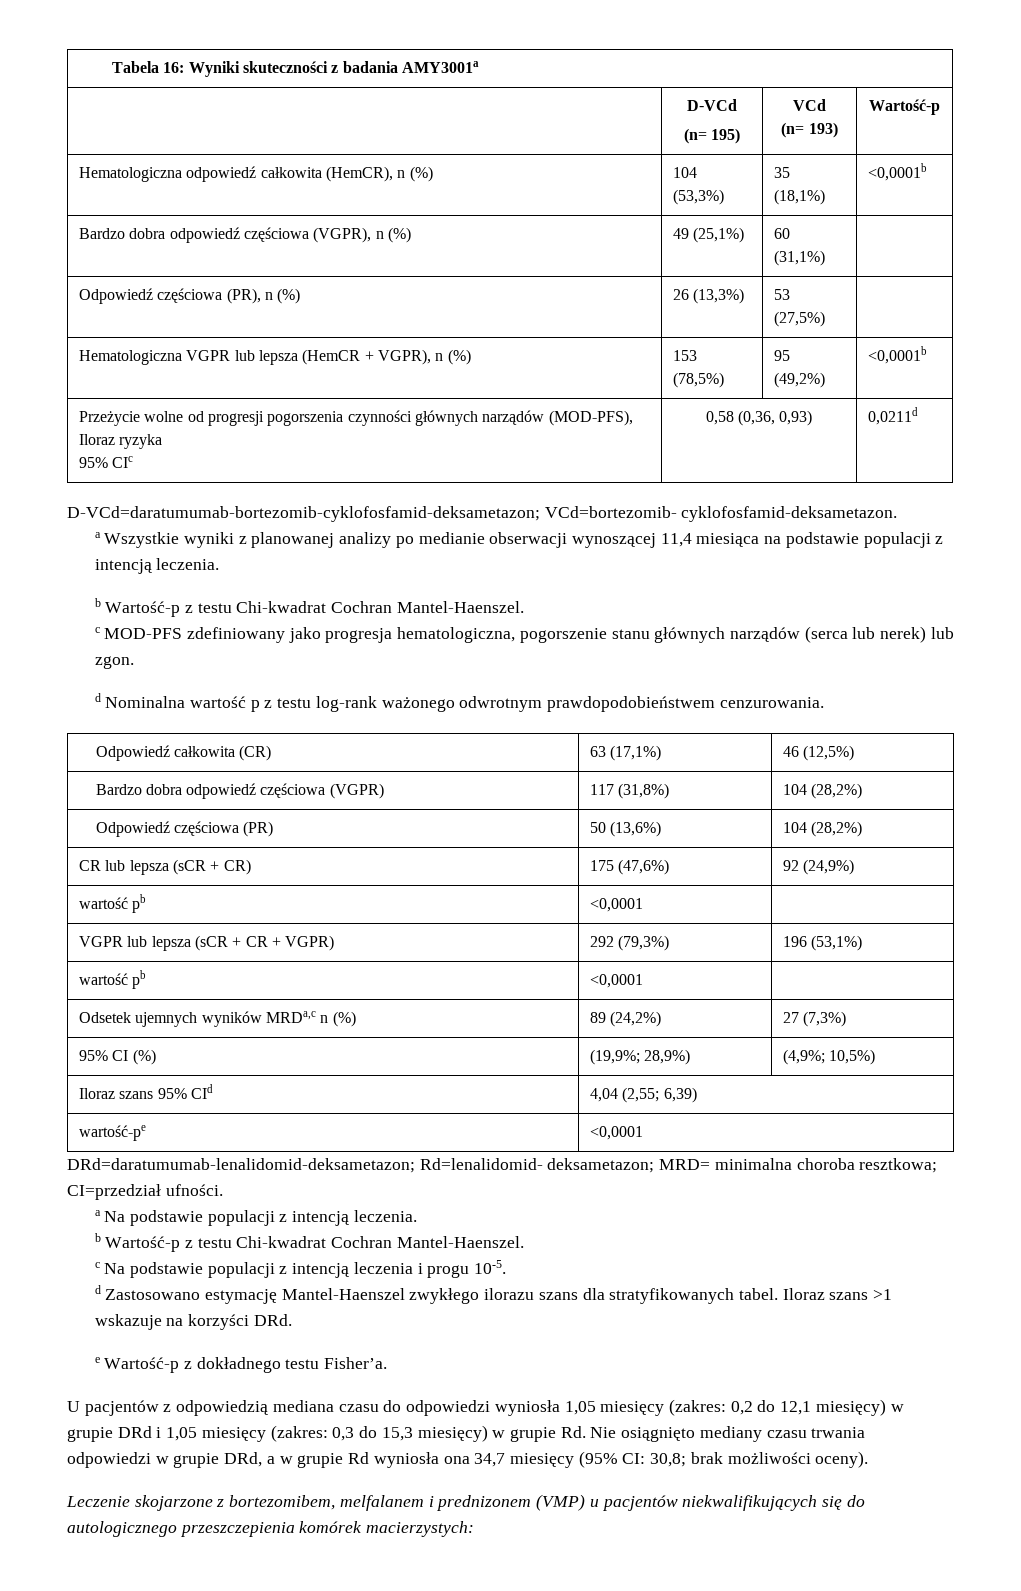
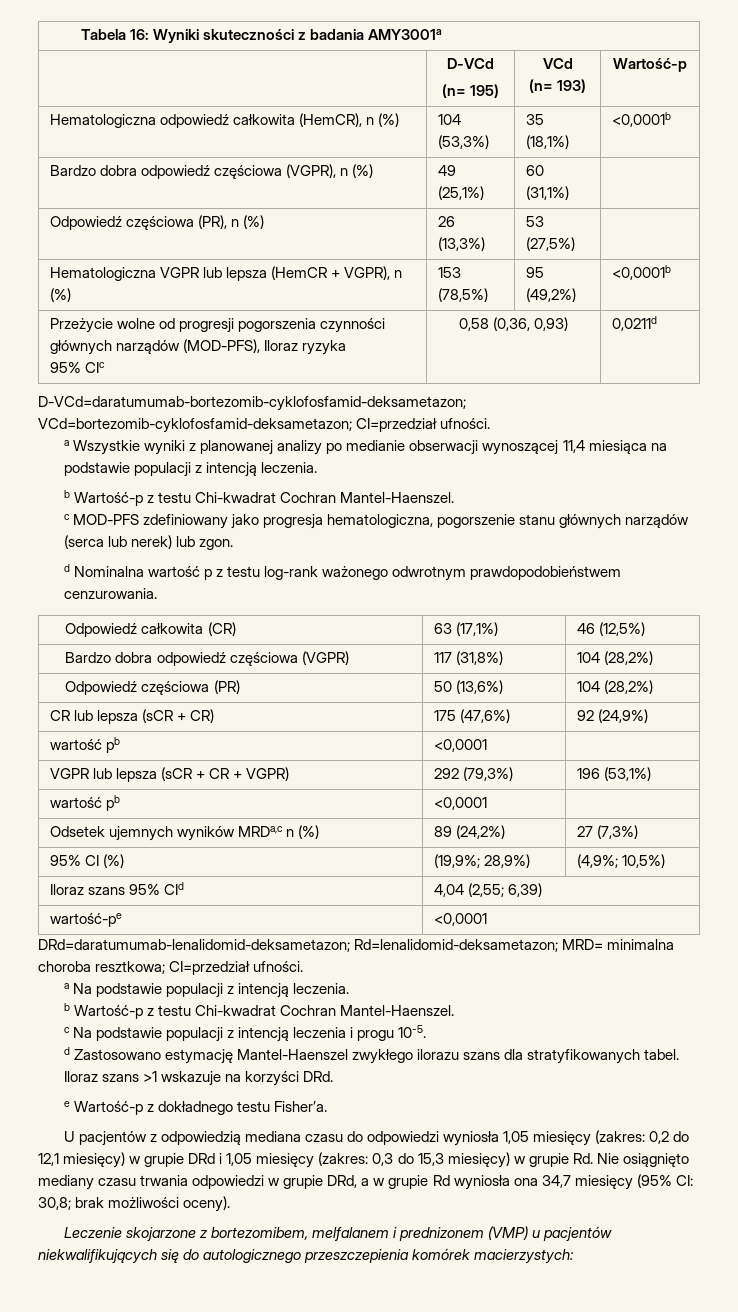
[544,506,898,522] VCd=bortezomib- cyklofosfamid-deksametazon. -> [38,418,491,433] VCd=bortezomib-cyklofosfamid-deksametazon; CI=przedział ufności.
[419,1158,655,1173] Rd=lenalidomid- deksametazon; -> [354,939,559,952] Rd=lenalidomid-deksametazon;

